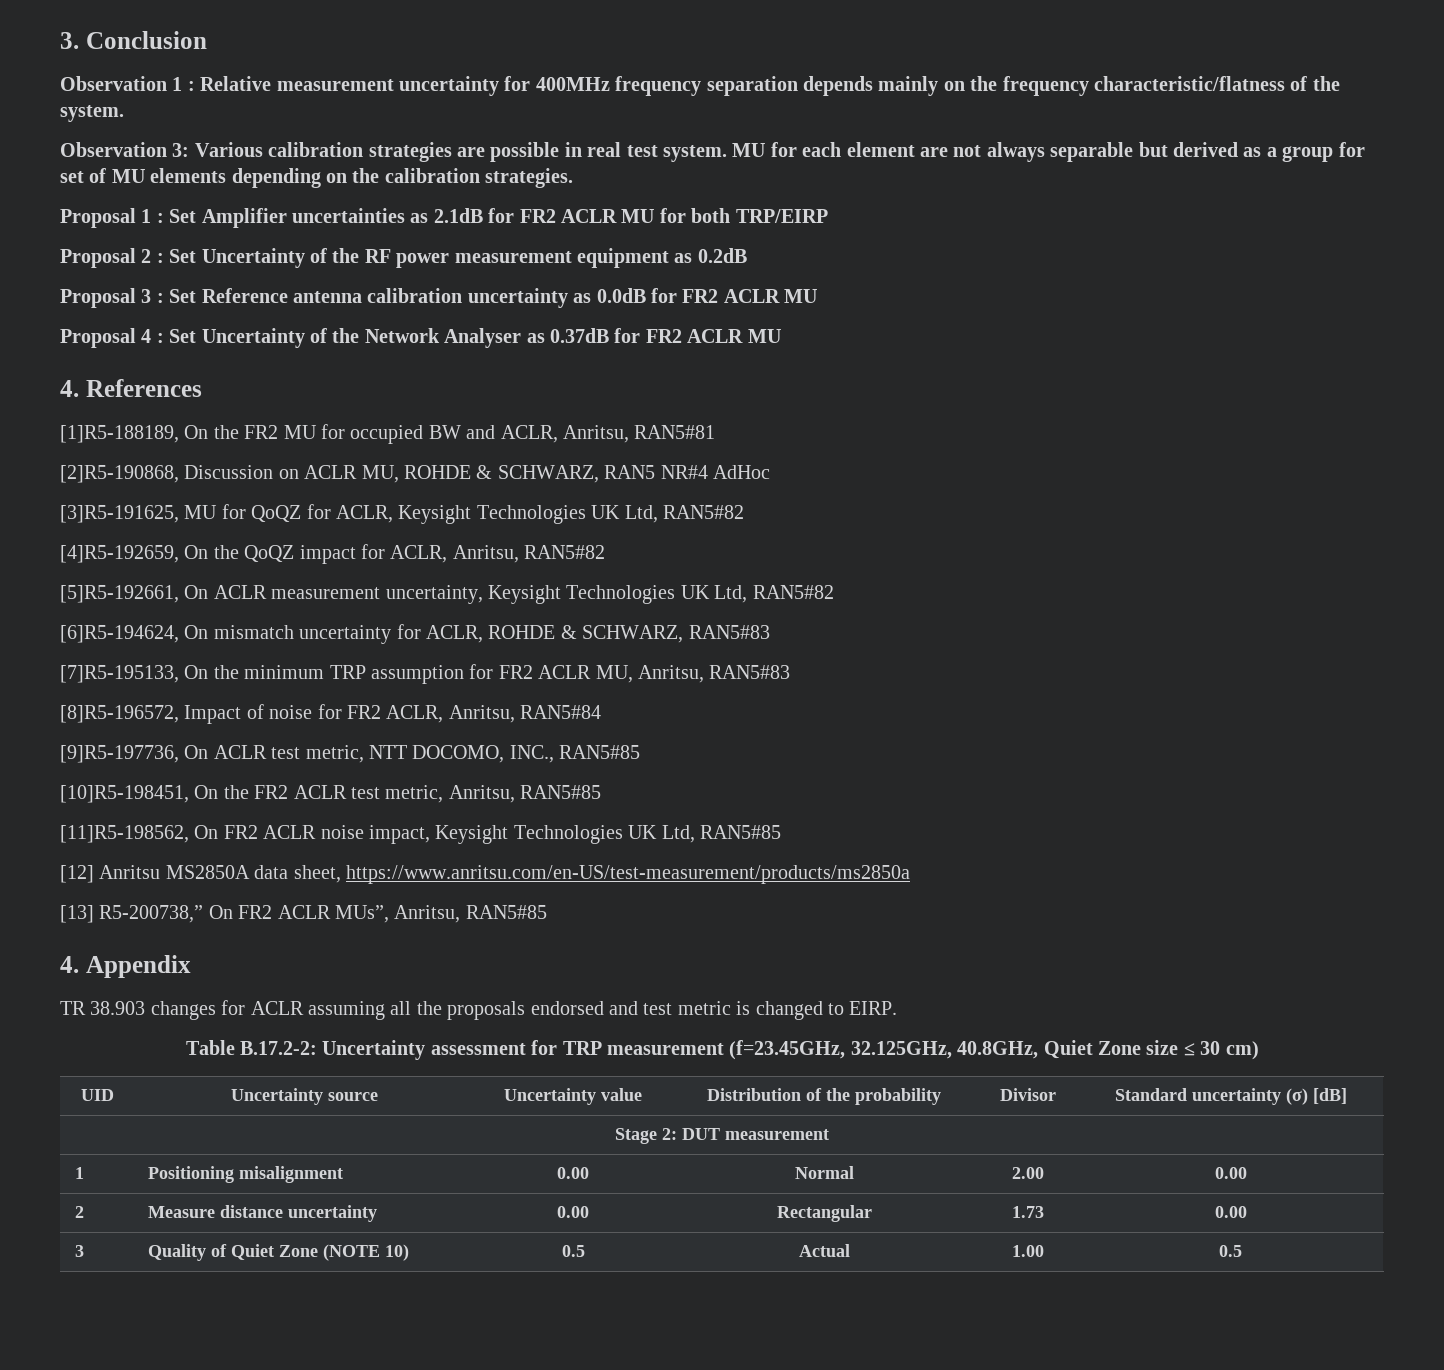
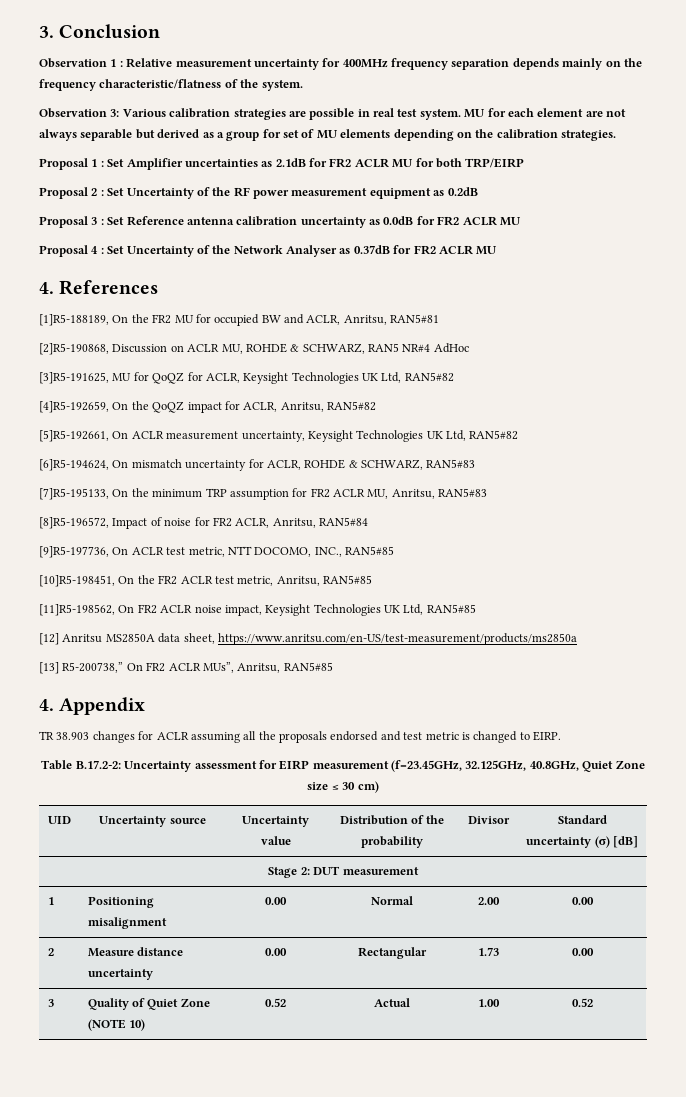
[562,1041,602,1055] TRP -> [279,760,310,770] EIRP
[561,1245,585,1257] 0.5 -> [265,998,286,1007] 0.52
[1219,1245,1242,1257] 0.5 -> [571,998,593,1007] 0.52

